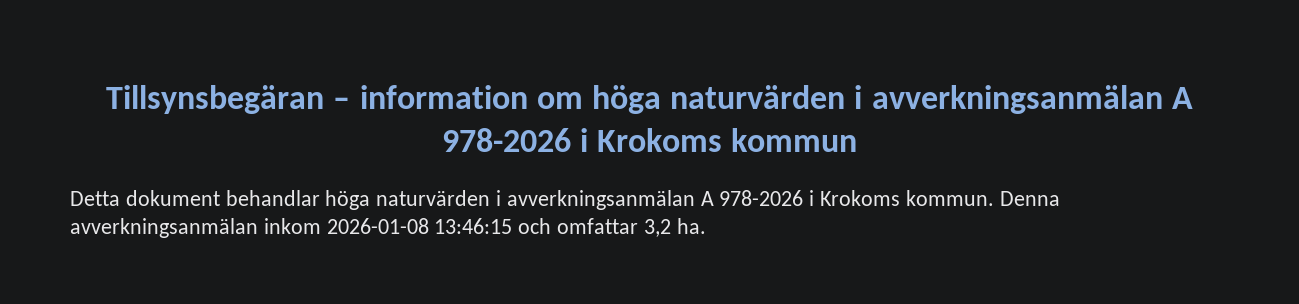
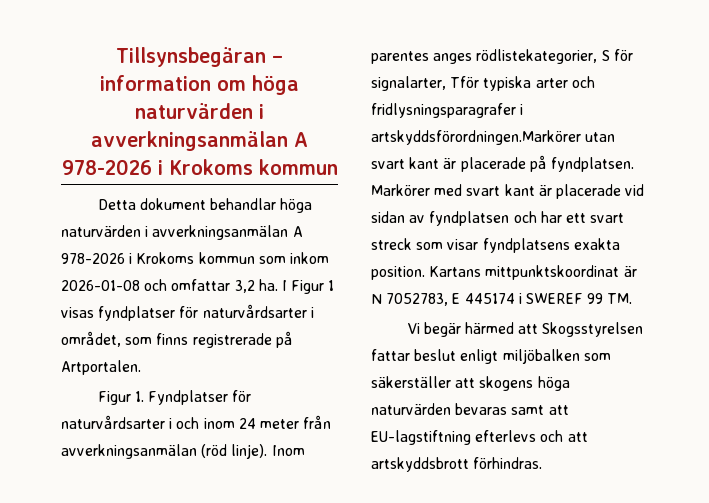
[905,190,1060,206] [70,218,258,238] kommun. Denna avverkningsanmälan -> [198,252,286,264] kommun som
[434,218,513,234] 13:46:15 -> (140, 285) none
(706, 226) none -> [281,280,335,294] [61,304,314,321] [61,331,293,348] [61,360,141,375] [97,390,252,405] [61,415,332,429] [61,444,305,459] [371,49,633,64] [371,76,595,91] [371,103,524,118] [371,130,616,145] [371,155,634,172] [371,184,645,199] [371,211,625,226] [371,238,620,253] [371,265,637,280] [371,293,633,306] [407,322,644,337] [371,349,611,364] [371,376,570,391] [371,403,569,415] [371,430,588,445] [371,457,543,472] I Figur 1 visas fyndplatser för naturvårdsarter i området, som finns registrerade på Artportalen. // Figur 1. Fyndplatser för naturvårdsarter i och inom 24 meter från avverkningsanmälan (röd linje). Inom parentes anges rödlistekategorier, S för signalarter, Tför typiska arter och fridlysningsparagrafer i artskyddsförordningen.Markörer utan svart kant är placerade på fyndplatsen. Markörer med svart kant är placerade vid sidan av fyndplatsen och har ett svart streck som visar fyndplatsens exakta position. Kartans mittpunktskoordinat är N 7052783, E 445174 i SWEREF 99 TM. // Vi begär härmed att Skogsstyrelsen fattar beslut enligt miljöbalken som säkerställer att skogens höga naturvärden bevaras samt att EU-lagstiftning efterlevs och att artskyddsbrott förhindras.

